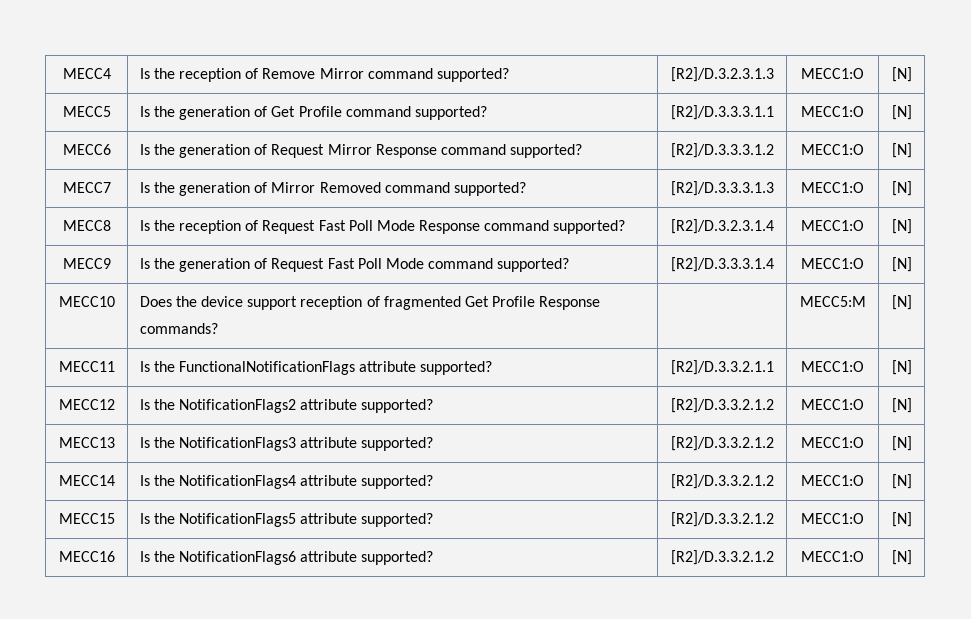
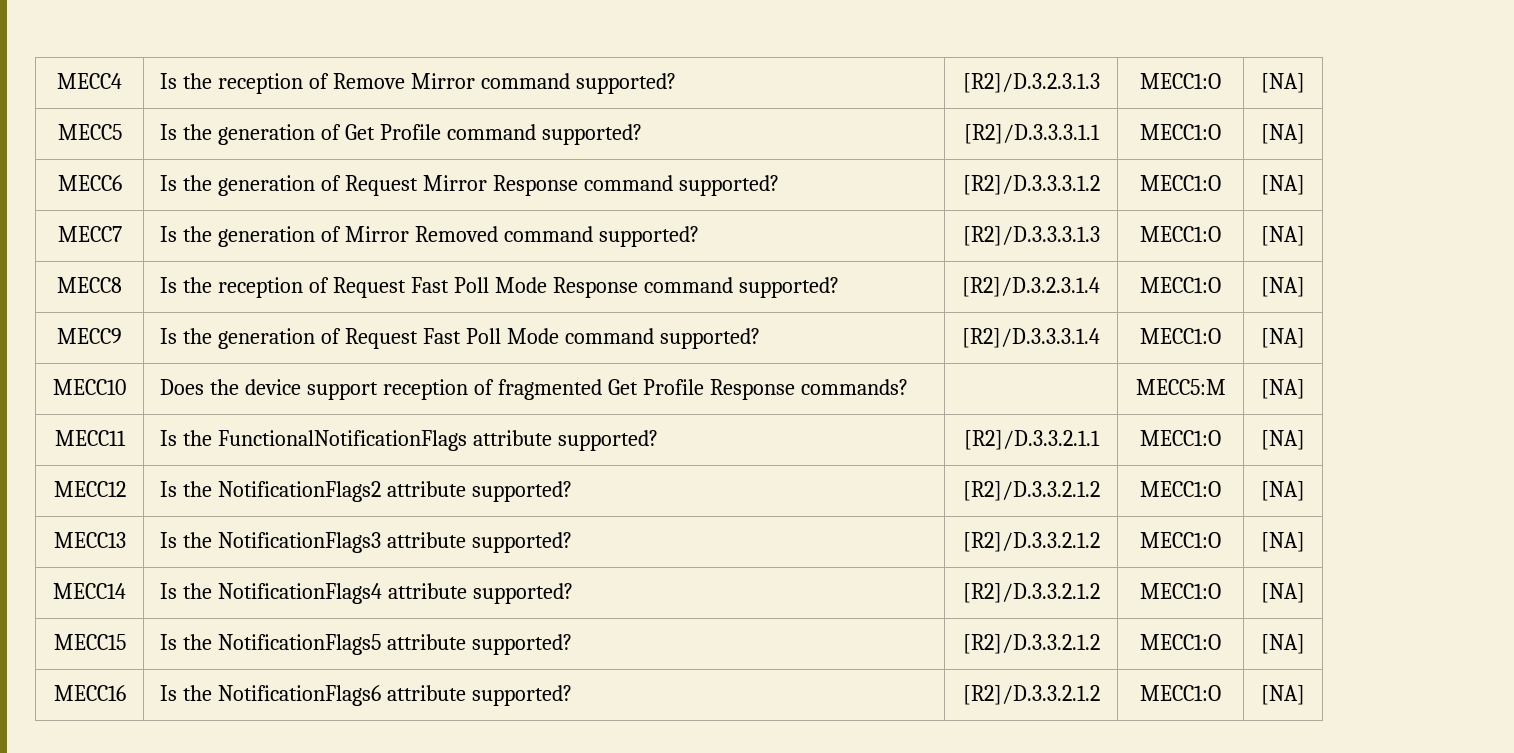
[891,67,912,82] [N] -> [1261,73,1305,93] [NA]
[891,105,912,120] [N] -> [1261,124,1305,144] [NA]
[891,143,912,158] [N] -> [1261,175,1305,195] [NA]
[891,181,912,196] [N] -> [1261,226,1305,246] [NA]
[891,219,912,234] [N] -> [1261,277,1305,297] [NA]
[891,257,912,272] [N] -> [1261,328,1305,348] [NA]
[891,295,912,310] [N] -> [1261,379,1305,399] [NA]
[891,360,912,375] [N] -> [1261,430,1305,450] [NA]
[891,398,912,413] [N] -> [1261,481,1305,501] [NA]
[891,436,912,451] [N] -> [1261,532,1305,552] [NA]
[891,474,912,489] [N] -> [1261,583,1305,603] [NA]
[891,512,912,527] [N] -> [1261,634,1305,654] [NA]
[891,550,912,565] [N] -> [1261,685,1305,705] [NA]

